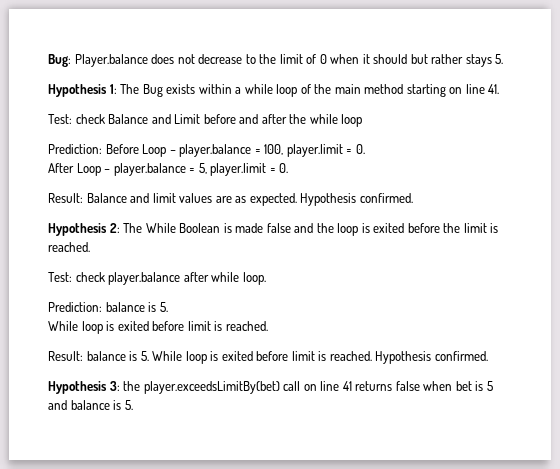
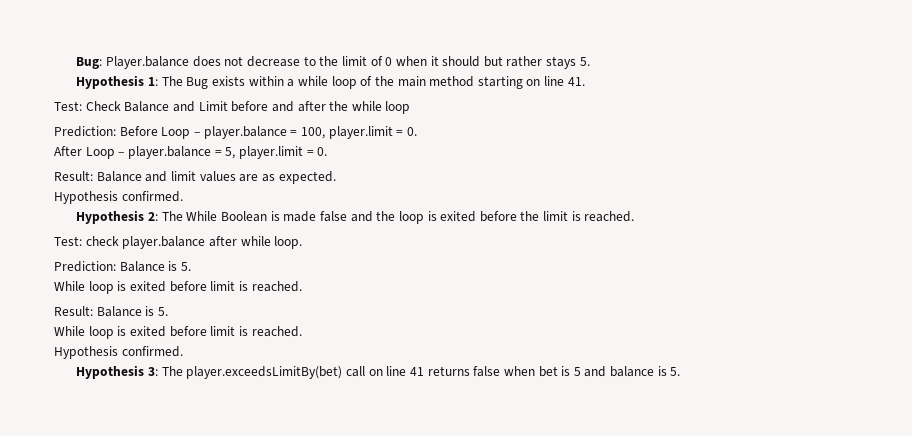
[75,114,105,124] check -> [85,101,121,111] Check
(297, 199) none -> (336, 177) //
[105,302,145,312] balance -> [119,261,165,272] Balance
[86,351,372,364] balance is 5. While loop is exited before limit is reached. -> [96,306,168,317] [54,326,302,339] Balance is 5. // While loop is exited before limit is reached. //
[123,381,141,391] the -> [161,366,183,376] The

